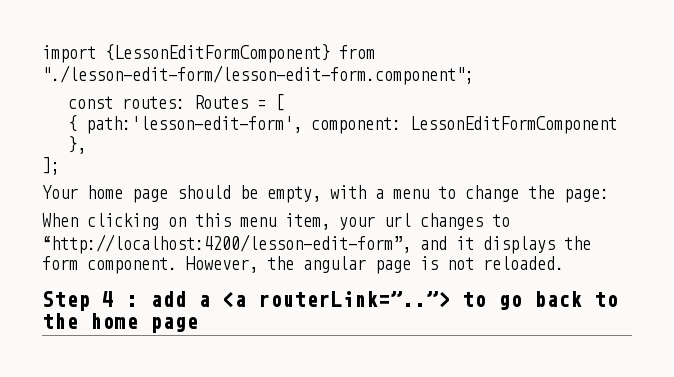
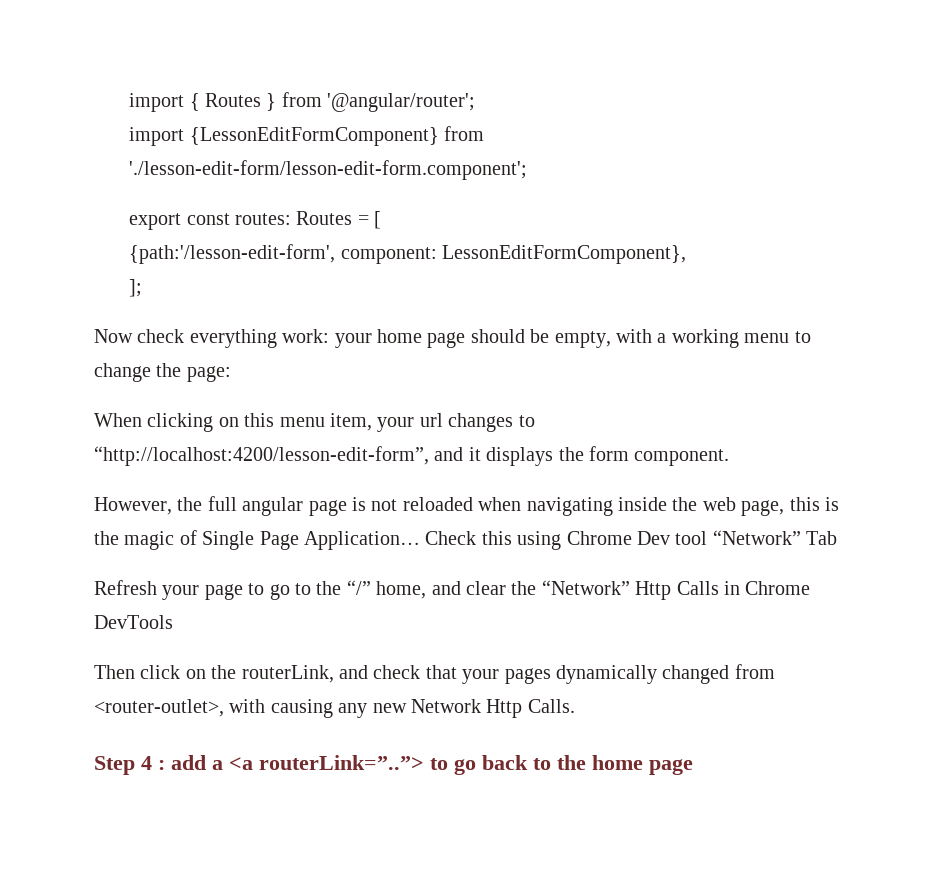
[42,44,375,63] [42,65,474,85] import {LessonEditFormComponent} from "./lesson-edit-form/lesson-edit-form.component"; // -> [129,92,476,112] [129,126,485,146] [129,160,528,180] [129,213,182,230] import { Routes } from '@angular/router'; // import {LessonEditFormComponent} from './lesson-edit-form/lesson-edit-form.component'; // export
[67,115,617,134] [67,136,86,154] [42,157,60,175] [42,185,78,199] { path:'lesson-edit-form', component: LessonEditFormComponent }, // ]; // Your -> [129,244,687,264] [129,279,143,297] [94,329,372,348] {path:'/lesson-edit-form', component: LessonEditFormComponent}, // ]; // Now check everything work: your
(384, 194) none -> [671,329,739,348] working
(177, 265) none -> (730, 457) //
(294, 263) none -> [207,496,237,511] full
[483,256,564,270] reloaded. -> [402,497,839,516] [94,530,838,550] [94,580,811,600] [94,615,173,629] [94,664,775,684] [94,699,575,718] reloaded when navigating inside the web page, this is the magic of Single Page Application… Check this using Chrome Dev tool “Network” Tab // Refresh your page to go to the “/” home, and clear the “Network” Http Calls in Chrome DevTools // Then click on the routerLink, and check that your pages dynamically changed from <router-outlet>, with causing any new Network Http Calls.

